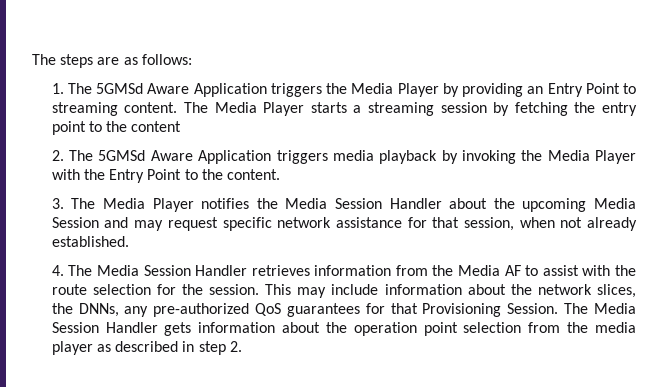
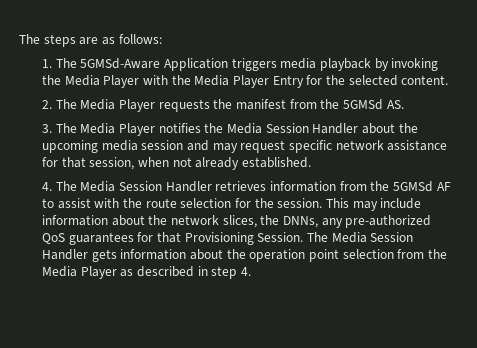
[96,83,636,97] [51,102,638,116] [51,121,182,135] [51,150,193,161] 5GMSd Aware Application triggers the Media Player by providing an Entry Point to streaming content. The Media Player starts a streaming session by fetching the entry point to the content // 2. The 5GMSd Aware -> [80,58,161,69] 5GMSd-Aware
[109,169,280,183] Entry Point to the content. -> [194,75,449,88] [42,99,404,112] Media Player Entry for the selected content. // 2. The Media Player requests the manifest from the 5GMSd AS.
[594,198,637,209] [51,217,99,228] Media Session -> [101,140,184,151] media session
[458,265,501,276] Media -> [392,181,433,192] 5GMSd
[595,322,636,333] [51,341,93,355] media player -> [42,266,117,279] Media Player
[229,341,242,352] 2. -> [241,267,252,276] 4.

